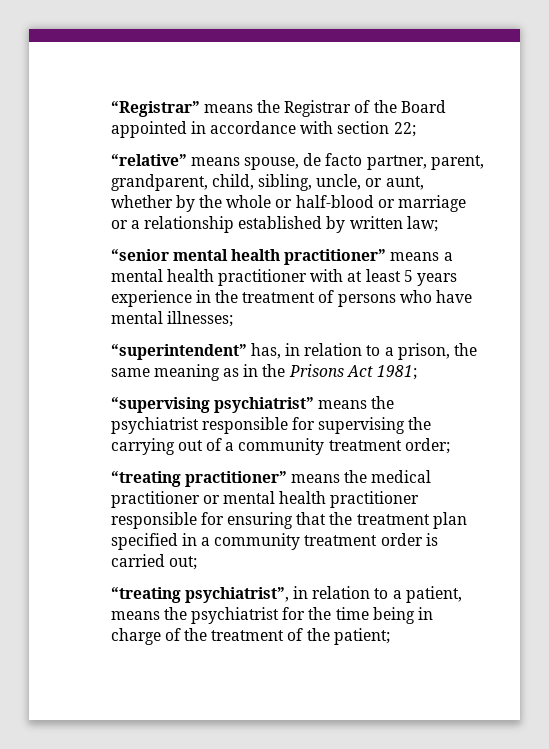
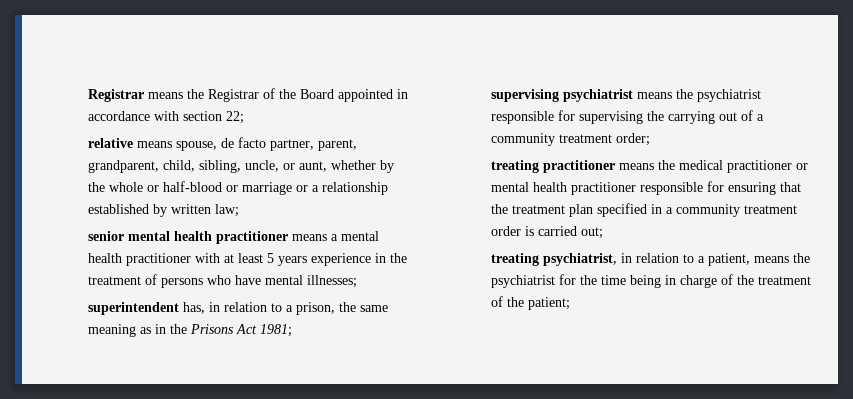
[110,101,200,117] “Registrar” -> [87,89,144,102] Registrar
[110,154,187,166] “relative” -> [87,138,133,148] relative
[110,249,387,265] “senior mental health practitioner” -> [87,231,288,244] senior mental health practitioner
[110,344,247,360] “superintendent” -> [87,302,179,315] superintendent
[110,397,314,413] “supervising psychiatrist” -> [490,89,633,102] supervising psychiatrist
[110,471,287,487] “treating practitioner” -> [490,160,615,173] treating practitioner
[110,587,289,603] “treating psychiatrist”, -> [490,253,617,266] treating psychiatrist,

